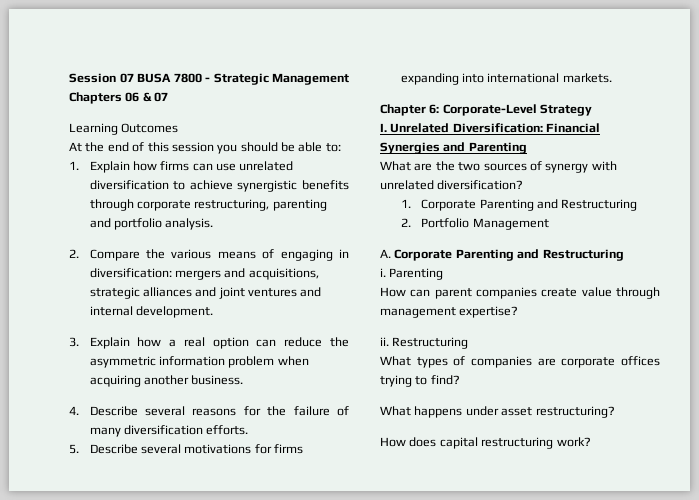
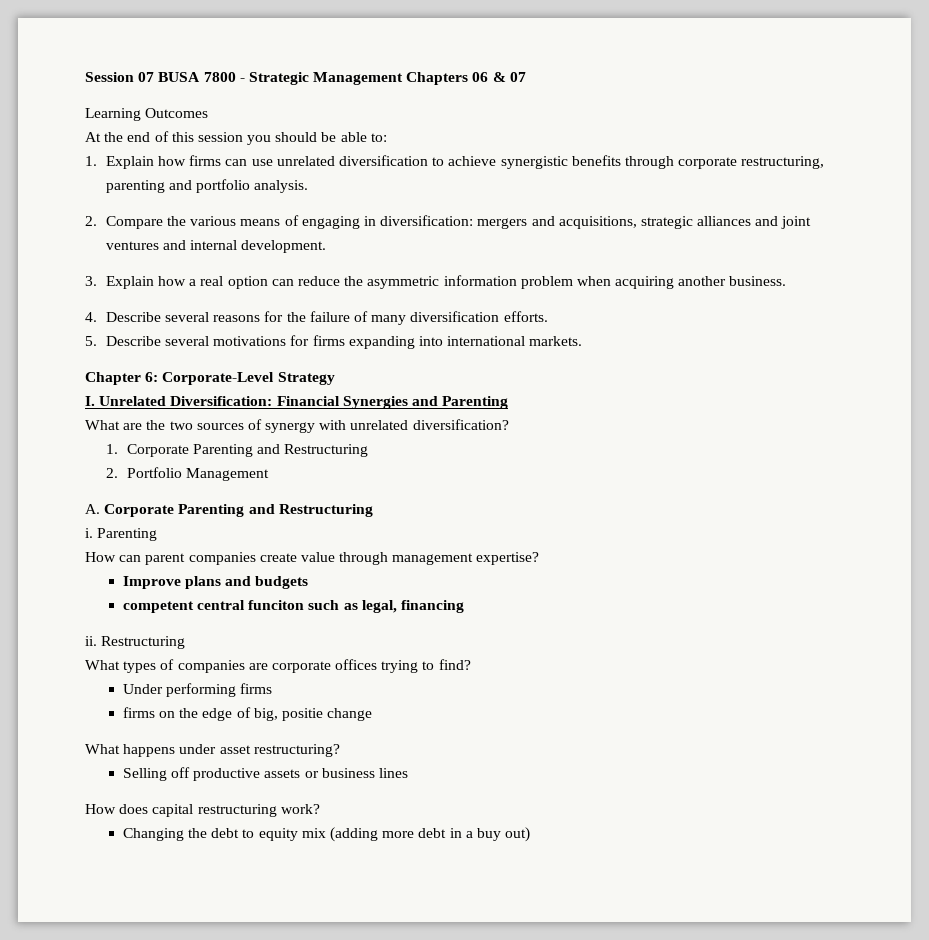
(519, 312) none -> [122,576,309,589] [122,600,465,613] // Improve plans and budgets // competent central funciton such as legal, financing
(460, 380) none -> [122,683,273,697] [122,707,373,721] // Under performing firms // firms on the edge of big, positie change
(615, 412) none -> [122,767,409,781] // Selling off productive assets or business lines
(591, 442) none -> [122,827,531,842] // Changing the debt to equity mix (adding more debt in a buy out)

